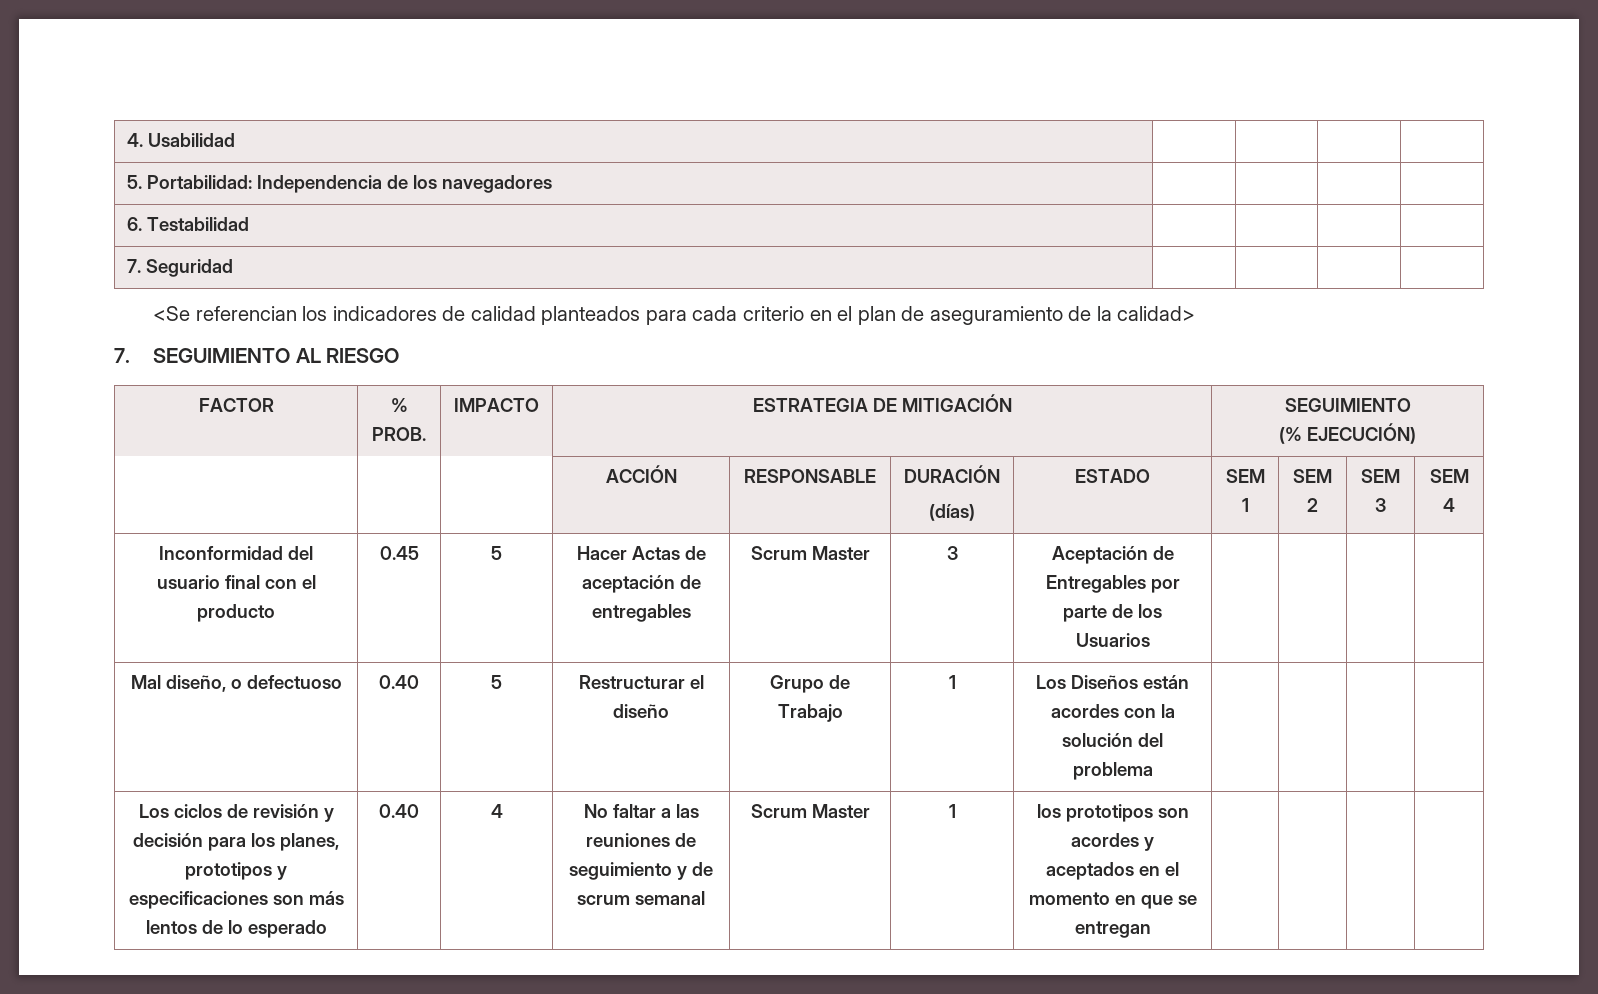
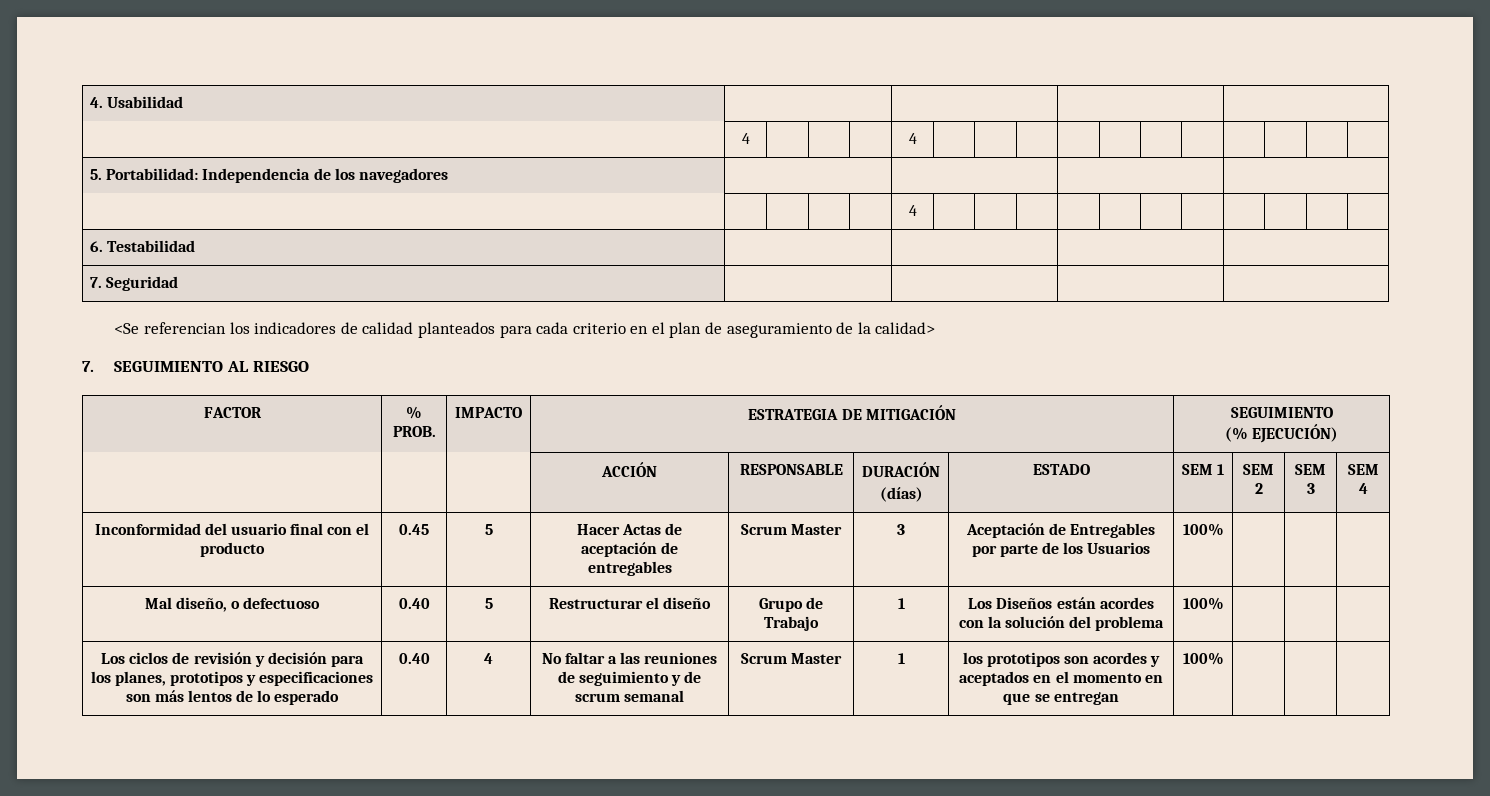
(236, 140) none -> [741,133,750,144] [908,133,917,144] // | 4 | | | | 4 | | | | | | | | | | |
(553, 184) none -> [908,205,917,216] // | | | | | 4 | | | | | | | | | | |
(1150, 640) none -> [1182,523,1224,536] 100%
(1153, 771) none -> [1182,597,1224,610] 100%
(1151, 929) none -> [1182,652,1224,665] 100%

